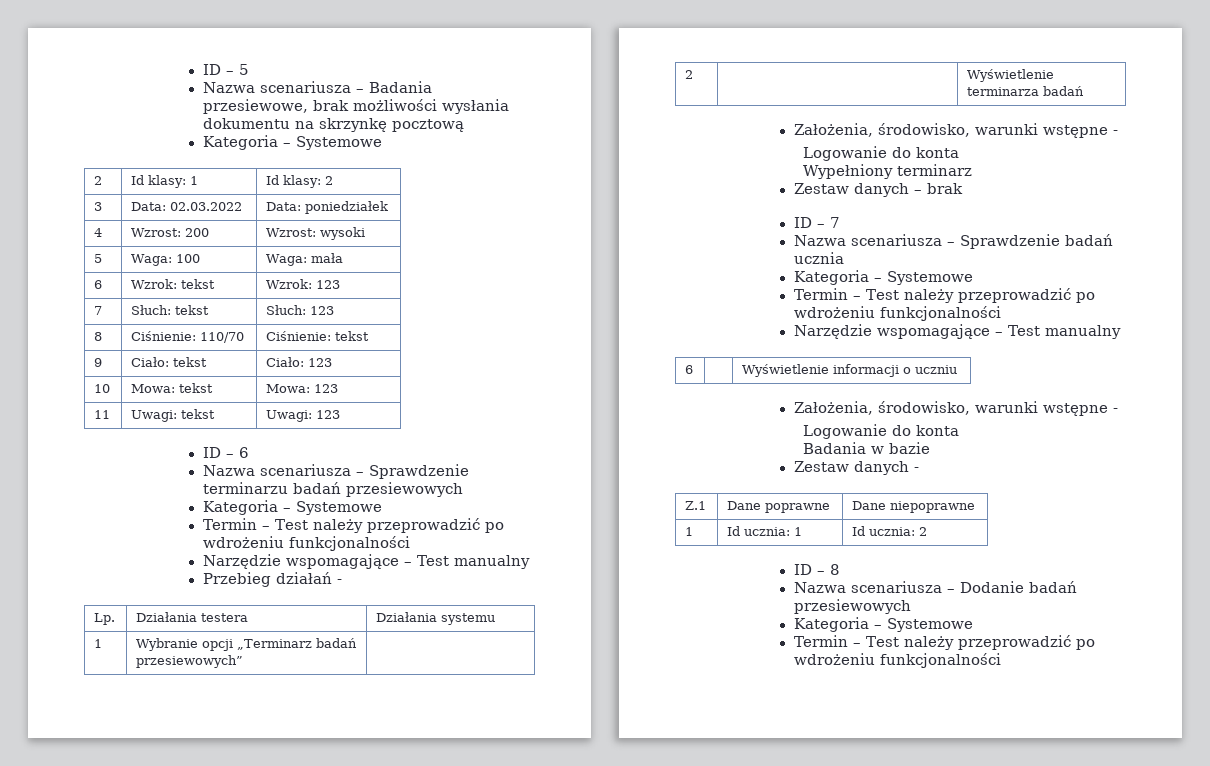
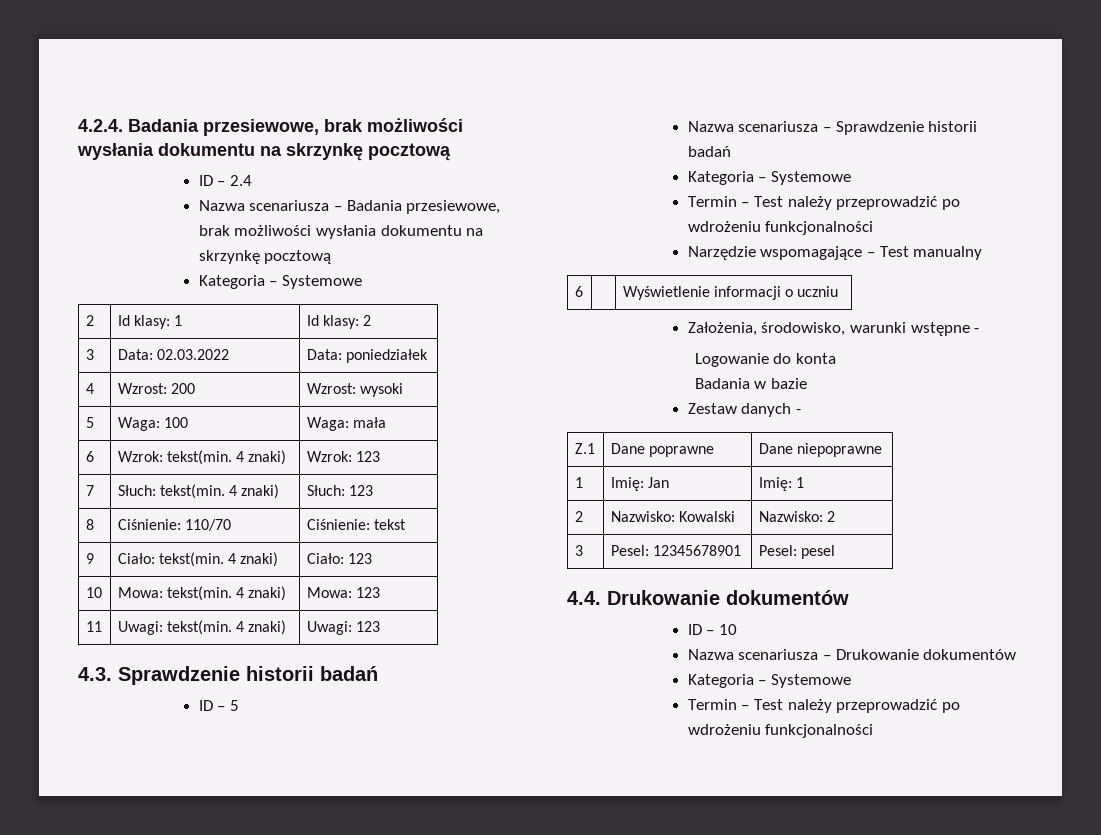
[202,64,249,75] ID – 5 -> [78,118,463,136] [77,143,451,161] [198,175,253,186] 4.2.4. Badania przesiewowe, brak możliwości wysłania dokumentu na skrzynkę pocztową // ID – 2.4
[181,279,216,289] tekst -> [166,450,287,465] tekst(min. 4 znaki)
[175,305,210,315] tekst -> [159,484,280,499] tekst(min. 4 znaki)
[173,357,208,367] tekst -> [158,552,279,567] tekst(min. 4 znaki)
[179,383,214,393] tekst -> [166,586,287,601] tekst(min. 4 znaki)
[181,409,216,419] tekst -> [166,620,287,635] tekst(min. 4 znaki)
[202,447,249,458] [202,464,469,479] [202,482,463,497] [202,500,382,515] [202,518,505,533] [202,536,410,551] [202,554,531,569] [202,572,342,587] [94,613,116,625] [136,612,249,622] [376,612,496,625] [94,639,103,648] [136,638,358,651] [136,655,244,668] [685,70,694,79] [967,69,1055,82] [967,86,1085,96] [793,123,1118,138] [803,146,960,161] [803,164,973,179] [793,183,963,197] [793,217,840,228] [793,234,1113,249] [793,252,844,264] // ID – 6 // Nazwa scenariusza – Sprawdzenie terminarzu badań przesiewowych // Kategoria – Systemowe // Termin – Test należy przeprowadzić po wdrożeniu funkcjonalności // Narzędzie wspomagające – Test manualny // Przebieg działań - // Lp. | Działania testera | Działania systemu // 1 | Wybranie opcji „Terminarz badań przesiewowych” | // 2 | | Wyświetlenie terminarza badań // Założenia, środowisko, warunki wstępne - // Logowanie do konta // Wypełniony terminarz // Zestaw danych – brak // ID – 7 // Nazwa scenariusza – Sprawdzenie badań ucznia -> [78,666,378,685] [198,700,240,711] [687,121,978,135] [687,146,731,157] // 4.3. Sprawdzenie historii badań // ID – 5 // Nazwa scenariusza – Sprawdzenie historii badań
[727,526,803,536] [852,526,928,536] [793,564,840,575] [793,581,1077,593] [793,599,911,614] Id ucznia: 1 | Id ucznia: 2 // ID – 8 // Nazwa scenariusza – Dodanie badań przesiewowych -> [610,477,669,491] [758,477,804,491] [574,511,583,522] [610,511,735,522] [758,511,835,522] [574,545,583,556] [610,545,741,556] [758,545,835,559] [567,590,849,605] [687,624,738,635] [687,649,1017,660] Imię: Jan | Imię: 1 // 2 | Nazwisko: Kowalski | Nazwisko: 2 // 3 | Pesel: 12345678901 | Pesel: pesel // 4.4. Drukowanie dokumentów // ID – 10 // Nazwa scenariusza – Drukowanie dokumentów

